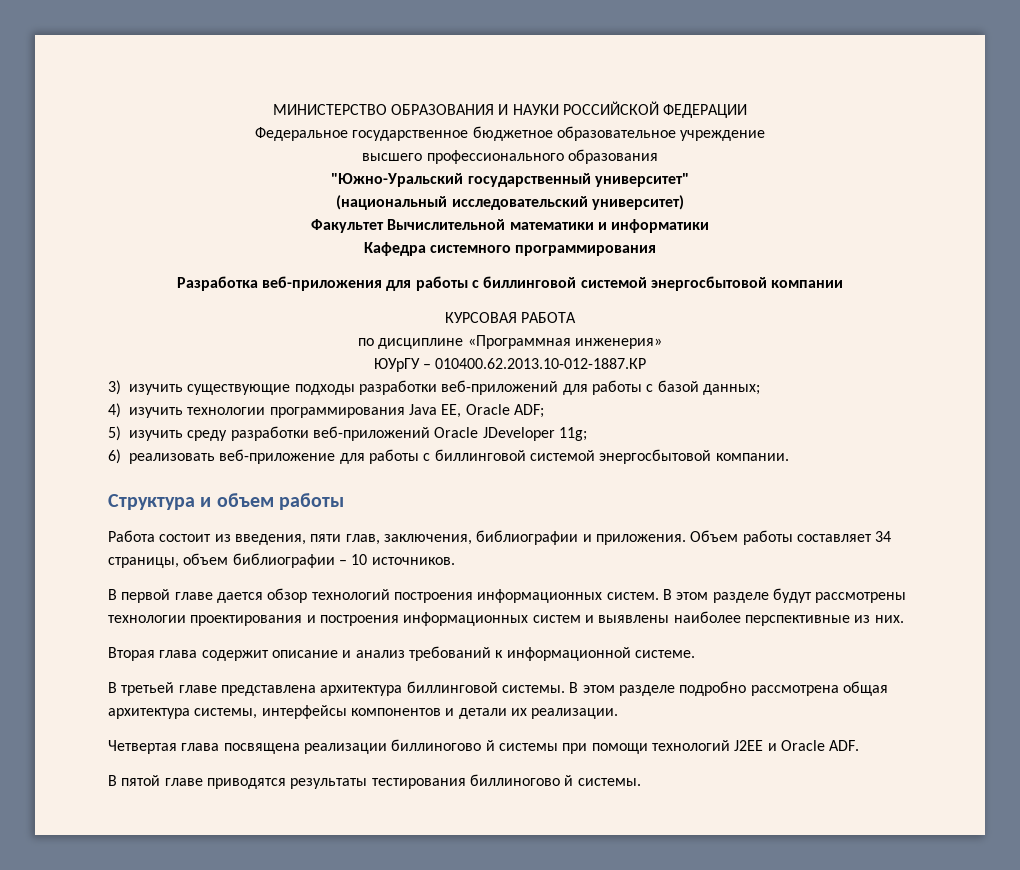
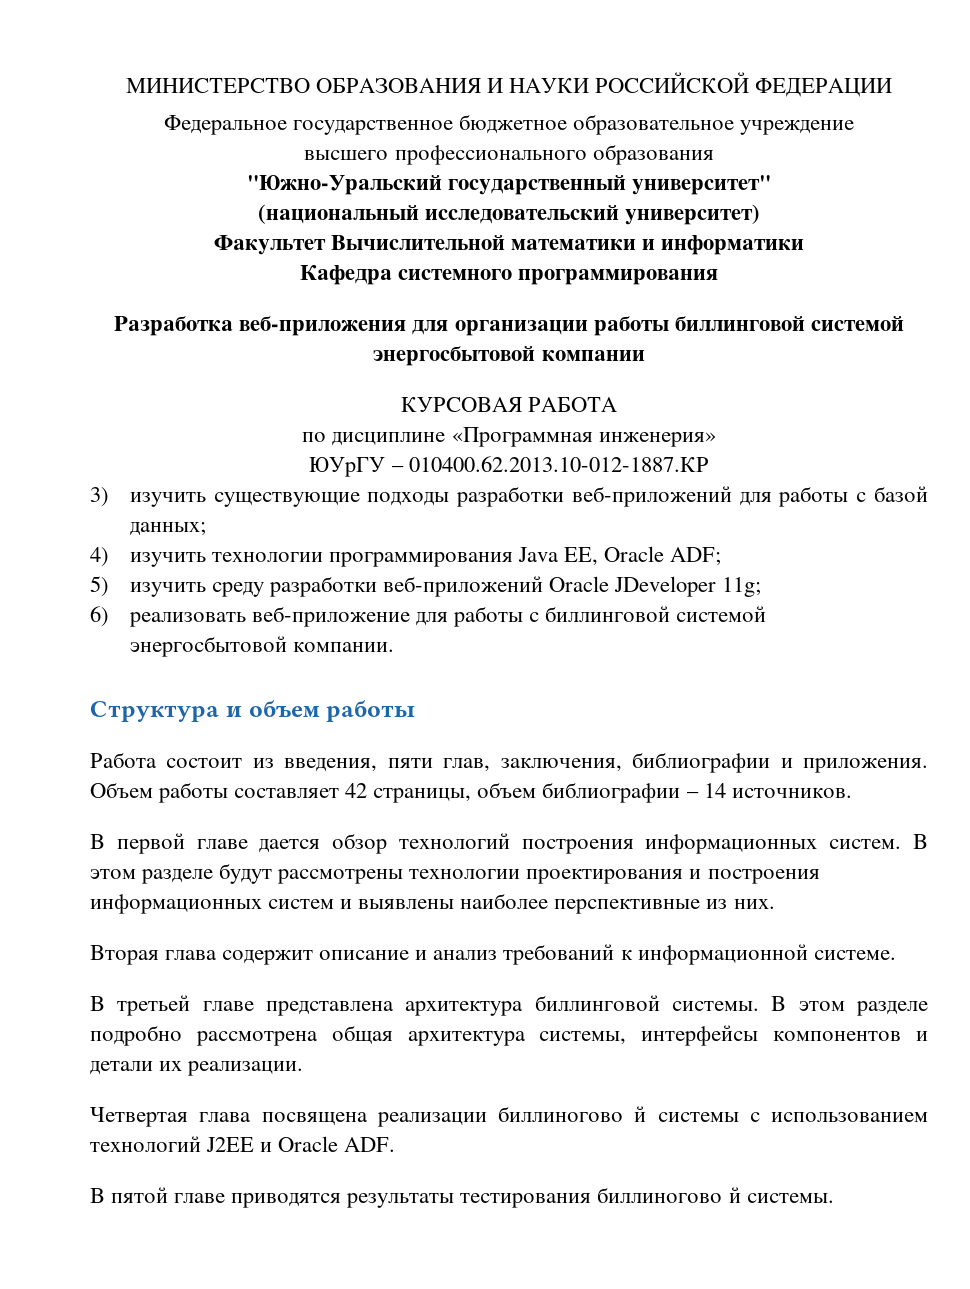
[415,276,479,291] работы с -> [454,316,669,336] организации работы
[875,531,892,542] 34 -> [345,783,368,798] 42
[351,554,368,565] 10 -> [703,783,726,798] 14
[562,743,648,754] при помощи -> [749,1112,928,1122] с использованием

